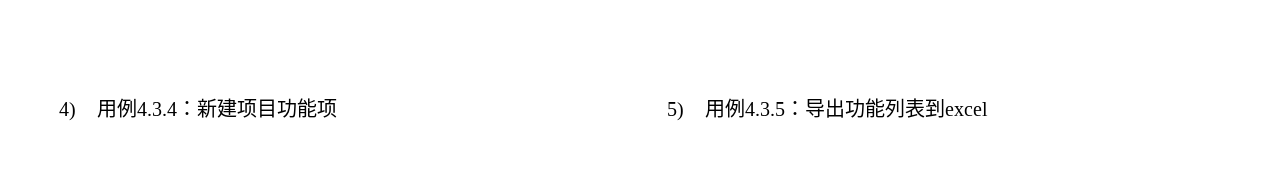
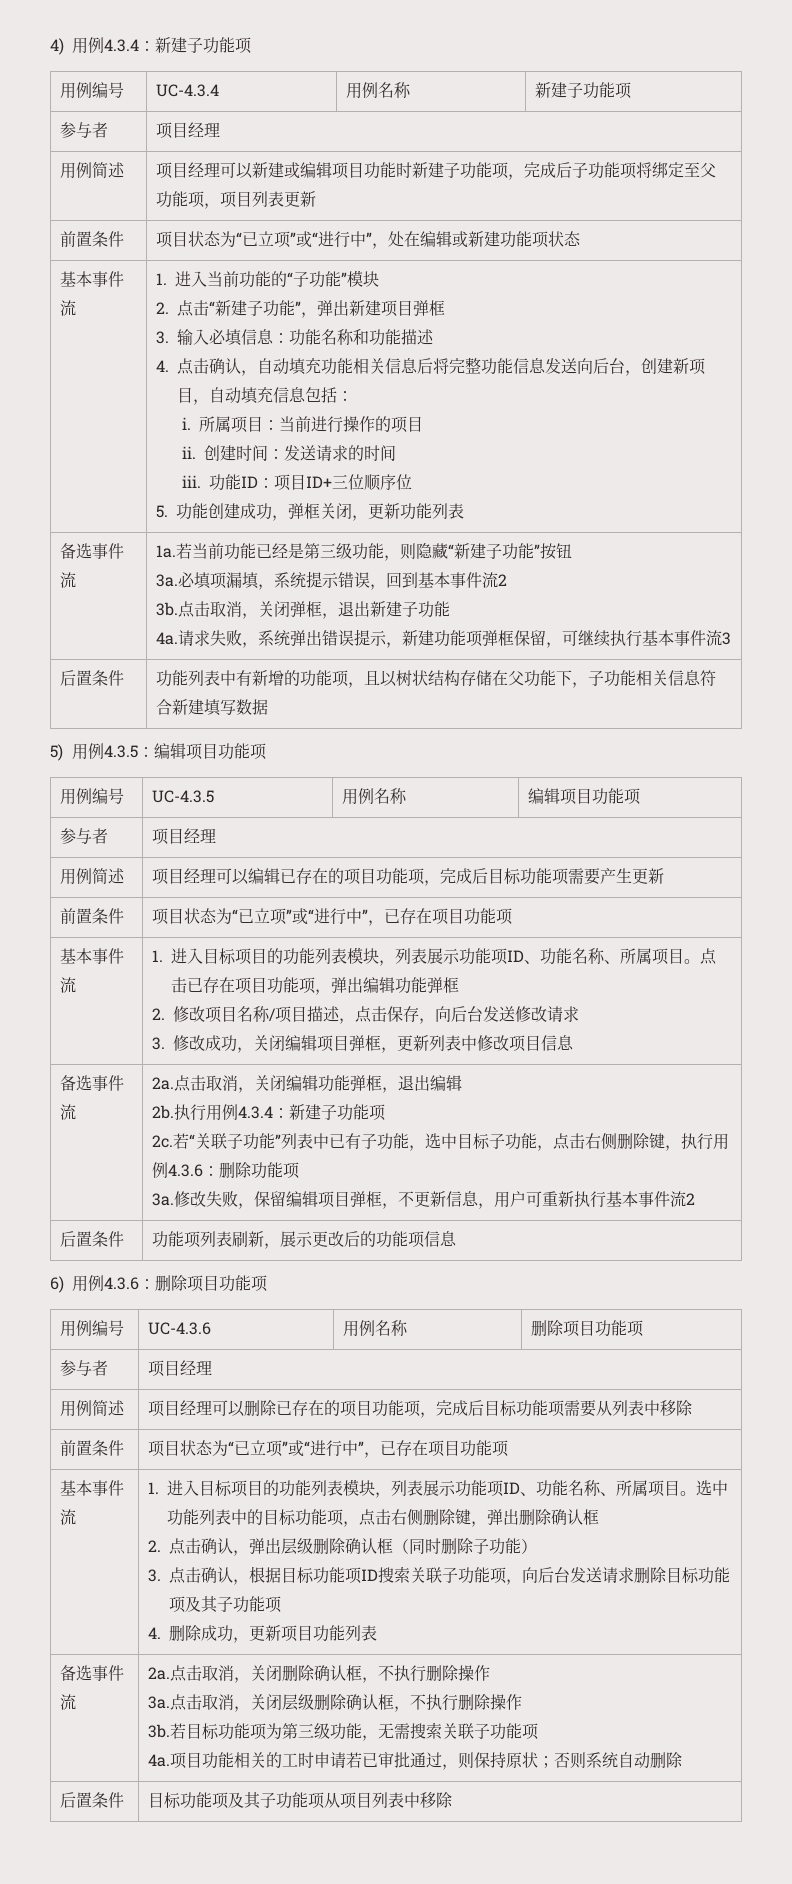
[236,98,337,118] [667,98,988,121] 项目功能项 // 5)用例4.3.5：导出功能列表到excel -> [187,37,252,54] [60,82,125,99] [156,84,220,97] [346,82,412,99] [535,82,633,99] [60,122,109,138] [156,122,221,139] [60,162,126,179] [156,162,717,180] [156,191,317,209] [60,231,125,247] [156,231,582,249] [60,271,125,287] [60,300,77,316] [156,270,380,288] [156,300,446,318] [156,329,435,346] [156,357,707,376] [177,387,354,405] [182,416,424,433] [182,445,397,461] [182,474,413,491] [156,503,465,521] [60,543,125,559] [60,572,77,588] [156,543,573,561] [156,571,508,590] [156,601,451,619] [156,629,732,648] [60,670,125,686] [156,670,717,688] [156,699,269,716] [50,743,267,761] [60,788,125,805] [152,790,215,803] [342,788,408,805] [528,788,642,805] [60,828,109,844] [152,828,217,845] [60,868,126,885] [152,868,665,886] [60,908,125,924] [152,908,514,926] [60,948,125,964] [60,977,77,993] [152,947,718,966] [171,977,460,995] [152,1006,580,1024] [152,1035,575,1053] [60,1075,125,1091] [60,1104,77,1120] [152,1075,463,1093] [152,1104,387,1121] [152,1133,730,1151] [152,1162,301,1179] [152,1191,696,1209] [60,1231,125,1247] [152,1231,458,1249] [50,1275,268,1293] [60,1320,125,1337] [148,1322,212,1335] [343,1320,409,1337] [531,1320,645,1337] [60,1360,109,1376] [148,1360,213,1377] [60,1400,126,1417] [148,1400,694,1418] [60,1440,125,1456] [148,1440,510,1458] [60,1480,125,1496] [60,1509,77,1525] [148,1479,729,1498] [167,1509,600,1527] [148,1538,538,1556] [148,1566,731,1585] [169,1596,283,1613] [148,1625,378,1643] [60,1665,125,1681] [60,1694,77,1710] [148,1665,491,1683] [148,1694,523,1712] [148,1722,540,1741] [148,1751,684,1770] [60,1792,125,1808] [148,1792,454,1809] 子功能项 // 用例编号 | UC-4.3.4 | 用例名称 | 新建子功能项 // 参与者 | 项目经理 // 用例简述 | 项目经理可以新建或编辑项目功能时新建子功能项，完成后子功能项将绑定至父功能项，项目列表更新 // 前置条件 | 项目状态为“已立项”或“进行中”，处在编辑或新建功能项状态 // 基本事件流 | 1.进入当前功能的“子功能”模块 // 2.点击“新建子功能”，弹出新建项目弹框 // 3.输入必填信息：功能名称和功能描述 // 4.点击确认，自动填充功能相关信息后将完整功能信息发送向后台，创建新项目，自动填充信息包括： // i.所属项目：当前进行操作的项目 // ii.创建时间：发送请求的时间 // iii.功能ID：项目ID+三位顺序位 // 5.功能创建成功，弹框关闭，更新功能列表 // 备选事件流 | 1a.若当前功能已经是第三级功能，则隐藏“新建子功能”按钮 // 3a.必填项漏填，系统提示错误，回到基本事件流2 // 3b.点击取消，关闭弹框，退出新建子功能 // 4a.请求失败，系统弹出错误提示，新建功能项弹框保留，可继续执行基本事件流3 // 后置条件 | 功能列表中有新增的功能项，且以树状结构存储在父功能下，子功能相关信息符合新建填写数据 // 5)用例4.3.5：编辑项目功能项 // 用例编号 | UC-4.3.5 | 用例名称 | 编辑项目功能项 // 参与者 | 项目经理 // 用例简述 | 项目经理可以编辑已存在的项目功能项，完成后目标功能项需要产生更新 // 前置条件 | 项目状态为“已立项”或“进行中”，已存在项目功能项 // 基本事件流 | 1.进入目标项目的功能列表模块，列表展示功能项ID、功能名称、所属项目。点击已存在项目功能项，弹出编辑功能弹框 // 2.修改项目名称/项目描述，点击保存，向后台发送修改请求 // 3.修改成功，关闭编辑项目弹框，更新列表中修改项目信息 // 备选事件流 | 2a.点击取消，关闭编辑功能弹框，退出编辑 // 2b.执行用例4.3.4：新建子功能项 // 2c.若“关联子功能”列表中已有子功能，选中目标子功能，点击右侧删除键，执行用例4.3.6：删除功能项 // 3a.修改失败，保留编辑项目弹框，不更新信息，用户可重新执行基本事件流2 // 后置条件 | 功能项列表刷新，展示更改后的功能项信息 // 6)用例4.3.6：删除项目功能项 // 用例编号 | UC-4.3.6 | 用例名称 | 删除项目功能项 // 参与者 | 项目经理 // 用例简述 | 项目经理可以删除已存在的项目功能项，完成后目标功能项需要从列表中移除 // 前置条件 | 项目状态为“已立项”或“进行中”，已存在项目功能项 // 基本事件流 | 1.进入目标项目的功能列表模块，列表展示功能项ID、功能名称、所属项目。选中功能列表中的目标功能项，点击右侧删除键，弹出删除确认框 // 2.点击确认，弹出层级删除确认框（同时删除子功能） // 3.点击确认，根据目标功能项ID搜索关联子功能项，向后台发送请求删除目标功能项及其子功能项 // 4.删除成功，更新项目功能列表 // 备选事件流 | 2a.点击取消，关闭删除确认框，不执行删除操作 // 3a.点击取消，关闭层级删除确认框，不执行删除操作 // 3b.若目标功能项为第三级功能，无需搜索关联子功能项 // 4a.项目功能相关的工时申请若已审批通过，则保持原状；否则系统自动删除 // 后置条件 | 目标功能项及其子功能项从项目列表中移除

